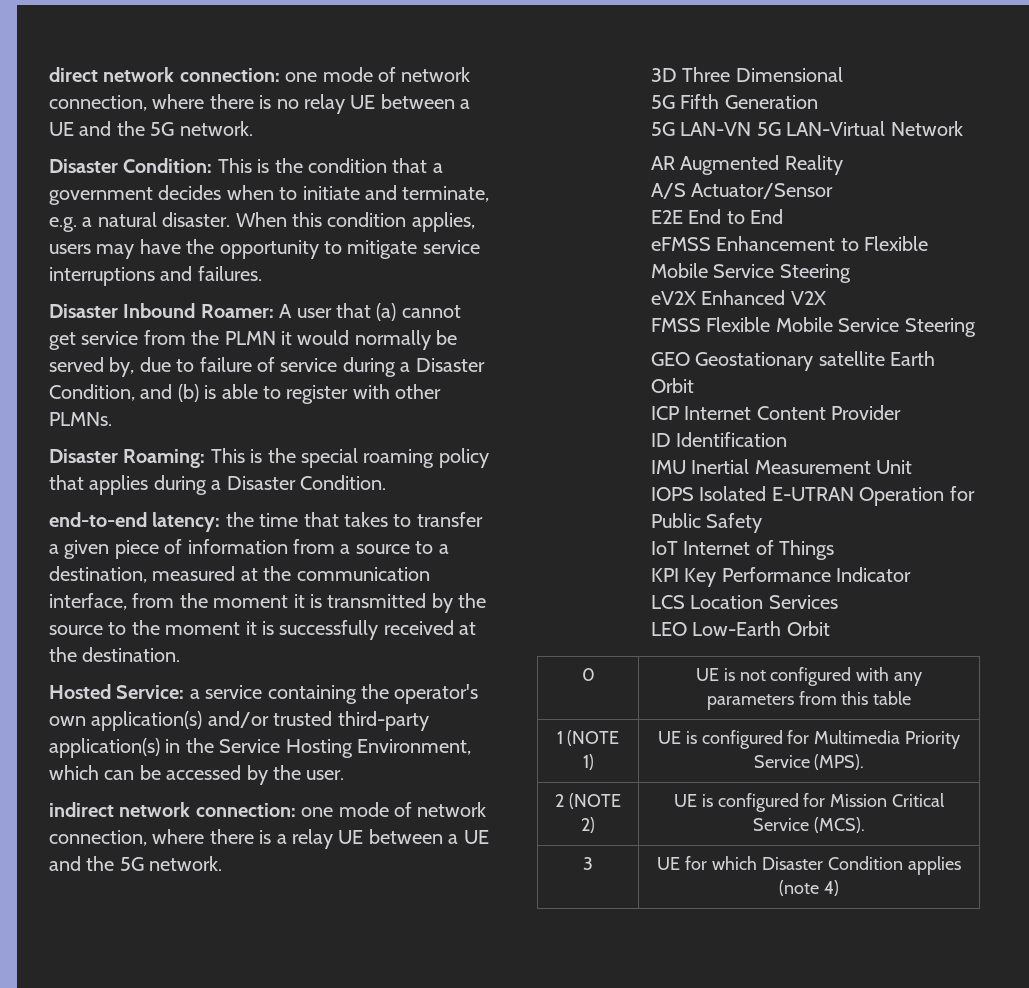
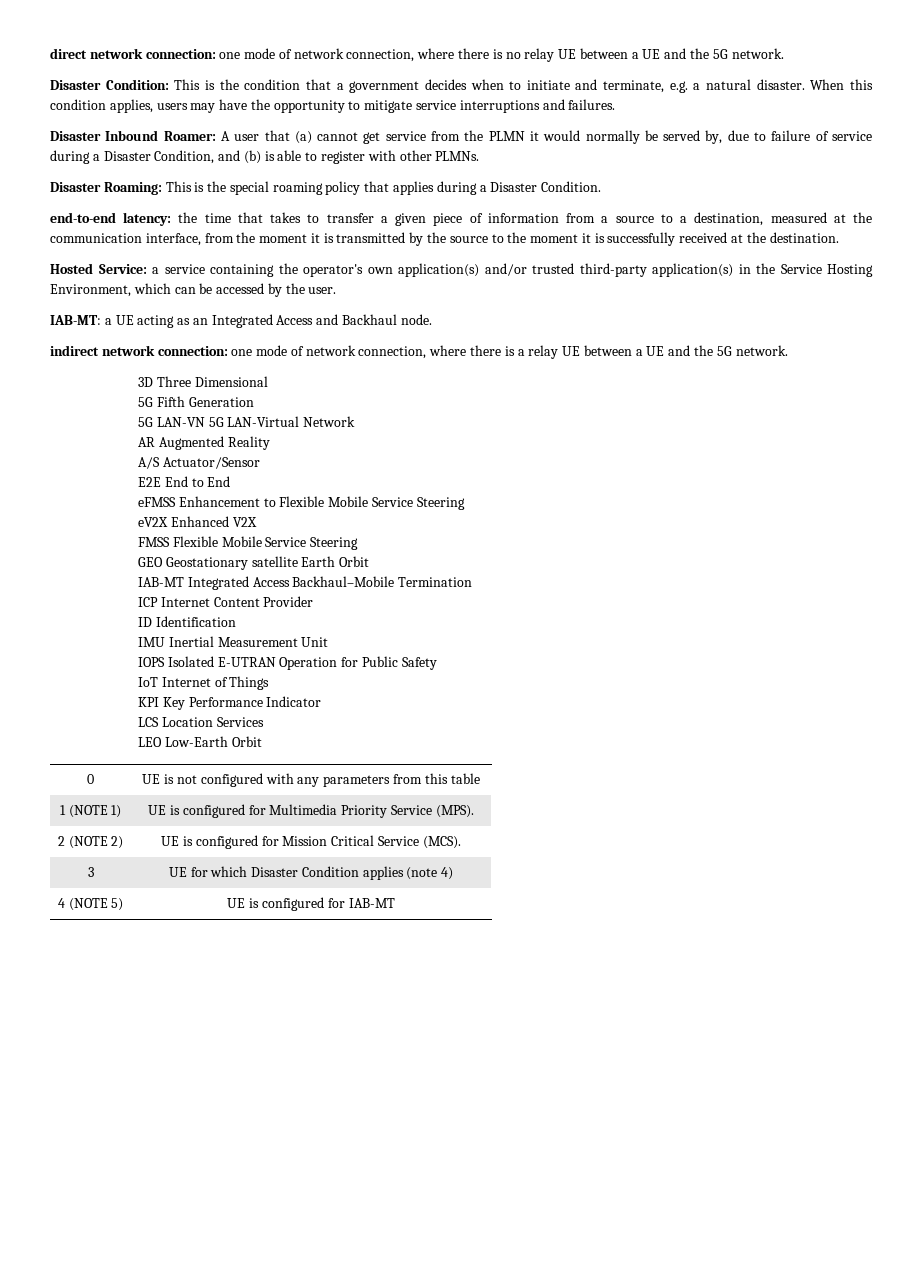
(345, 775) none -> [50,314,432,328] // IAB-MT: a UE acting as an Integrated Access and Backhaul node.
(694, 385) none -> [138,576,473,590] // IAB-MT Integrated Access Backhaul–Mobile Termination
(839, 888) none -> [57,898,124,911] [227,897,395,911] // 4 (NOTE 5) | UE is configured for IAB-MT

